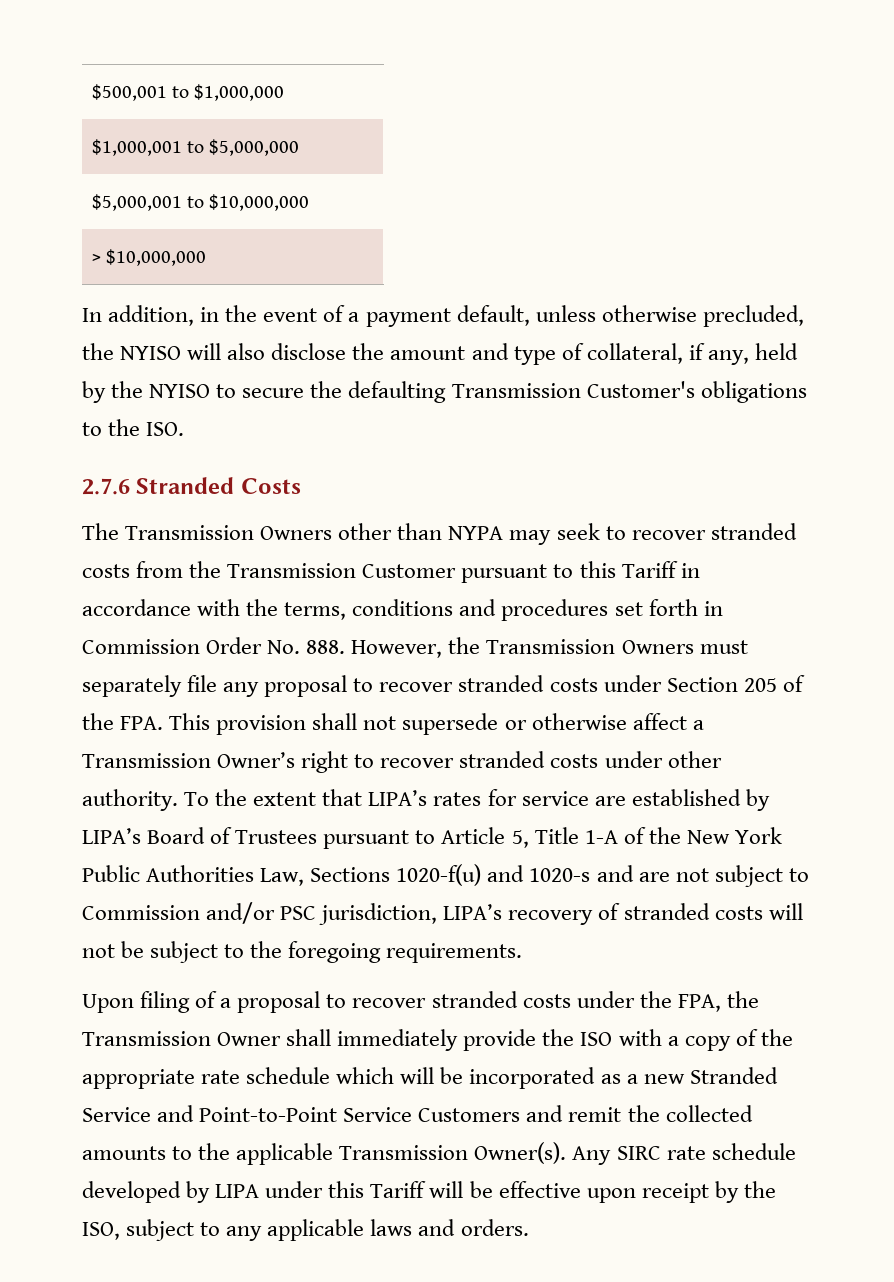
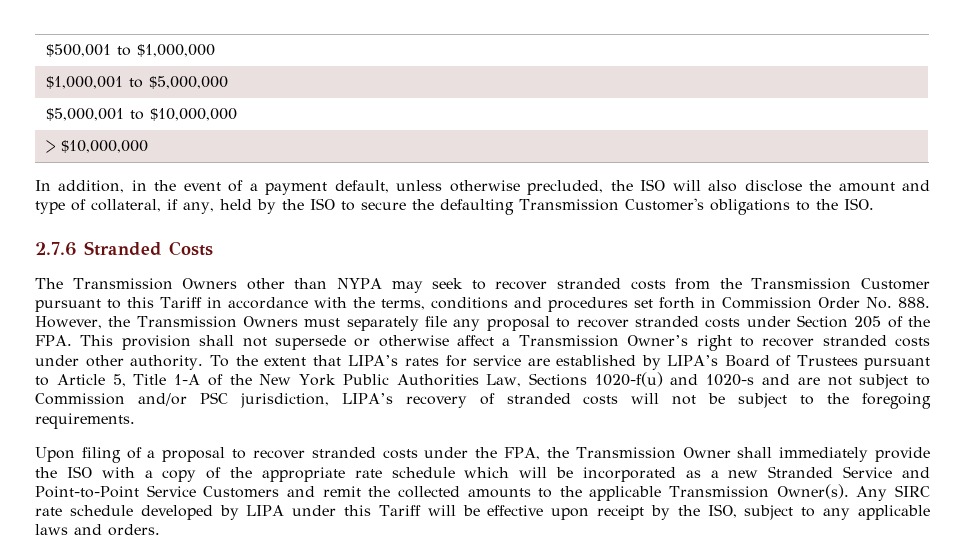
[120,346,182,360] NYISO -> [640,179,666,191] ISO
[149,384,211,398] NYISO -> [309,198,335,210] ISO

